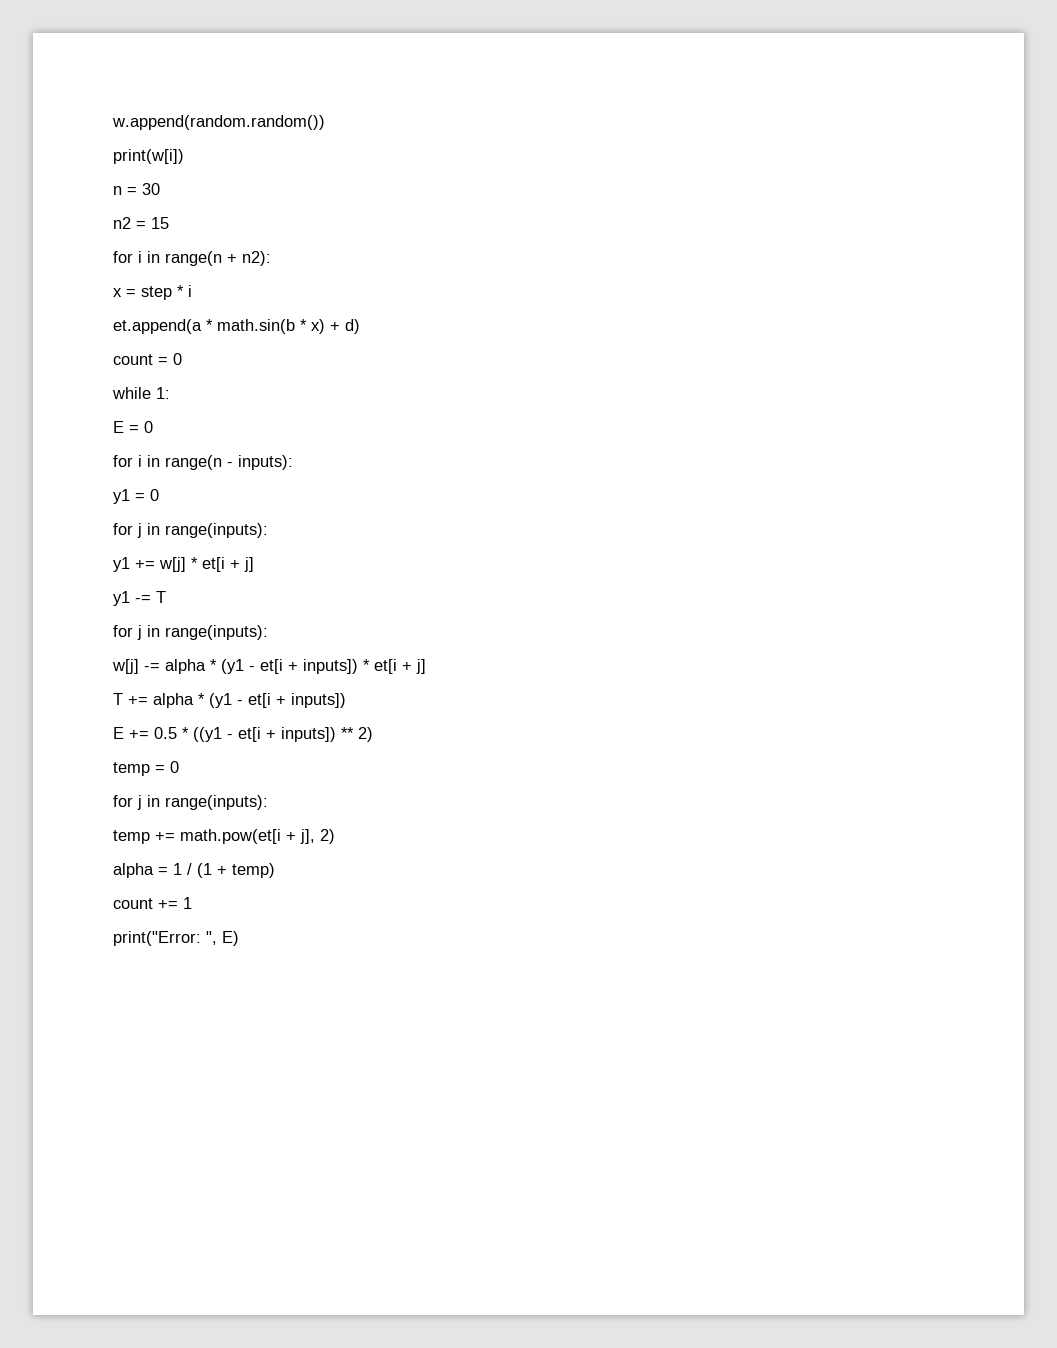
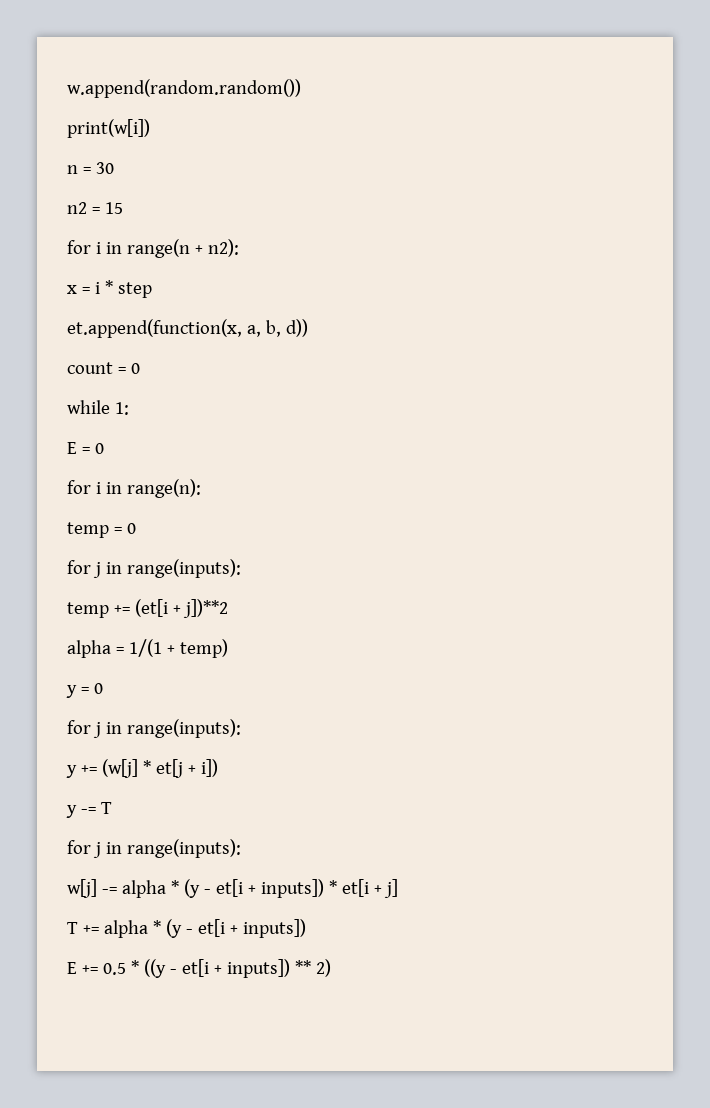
(136, 293) none -> [94,280,113,294] i *
[177,285,192,297] [113,319,360,334] * i // et.append(a * math.sin(b * x) + d) -> [67,319,308,338] // et.append(function(x, a, b, d))
[165,455,293,470] [113,489,159,504] [113,523,268,538] [113,557,254,572] [113,591,130,606] range(n - inputs): // y1 = 0 // for j in range(inputs): // y1 += w[j] * et[i + j] // y1 -> [126,479,201,498] [67,522,136,538] [67,559,241,578] [67,599,228,618] [67,639,228,658] [66,683,103,698] [67,719,241,738] [66,759,218,778] [66,805,77,818] range(n): // temp = 0 // for j in range(inputs): // temp += (et[i + j])**2 // alpha = 1/(1 + temp) // y = 0 // for j in range(inputs): // y += (w[j] * et[j + i]) // y
[221,659,244,674] (y1 -> [183,879,200,898] (y
[209,693,232,708] (y1 -> [165,919,182,938] (y
[193,727,222,742] ((y1 -> [143,959,166,978] ((y
[113,761,179,776] [113,795,268,810] [113,829,335,844] [113,863,275,878] [113,897,192,909] [113,931,239,946] // temp = 0 // for j in range(inputs): // temp += math.pow(et[i + j], 2) // alpha = 1 / (1 + temp) // count += 1 // print("Error: ", E) -> (331, 968) none

